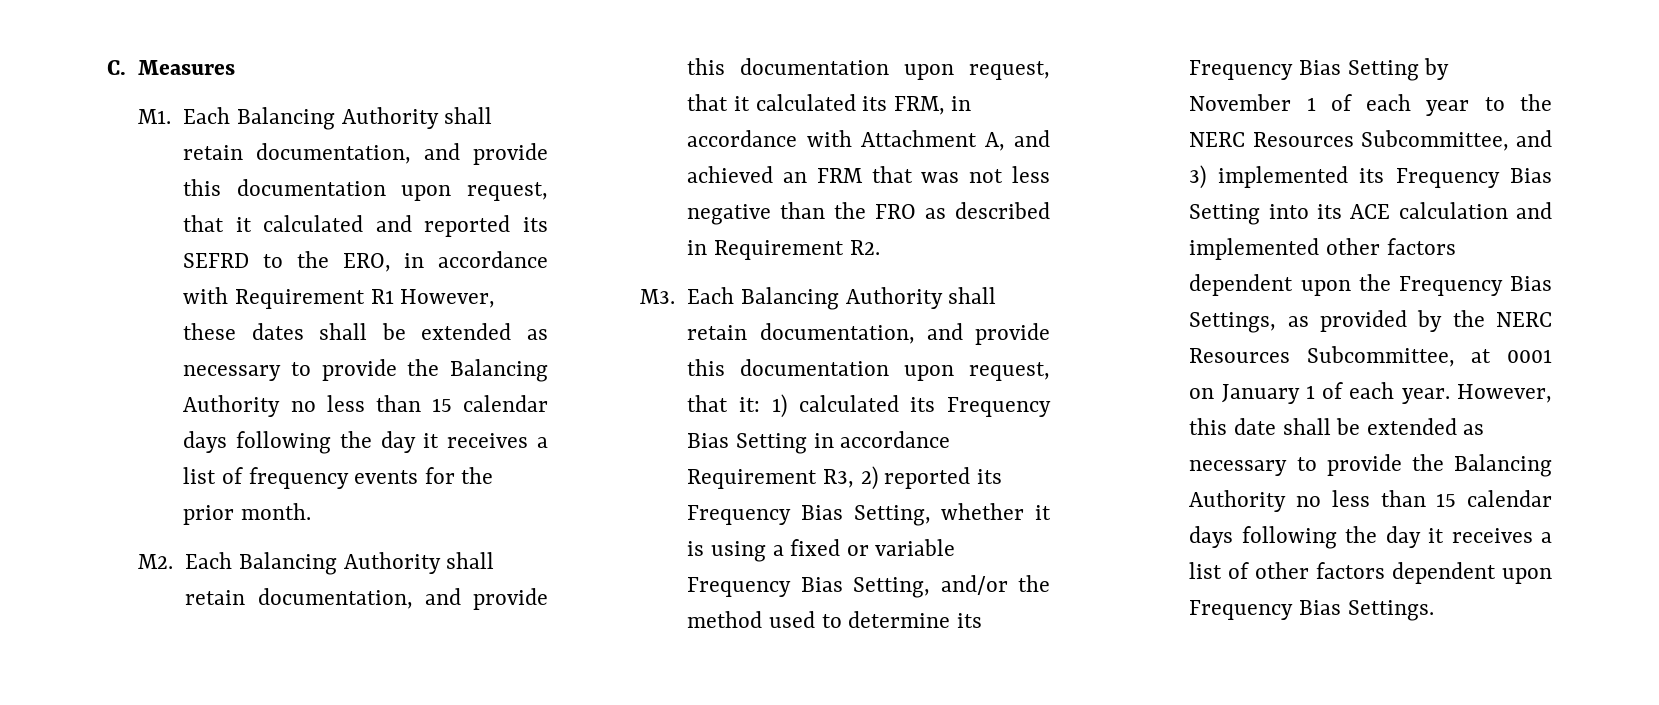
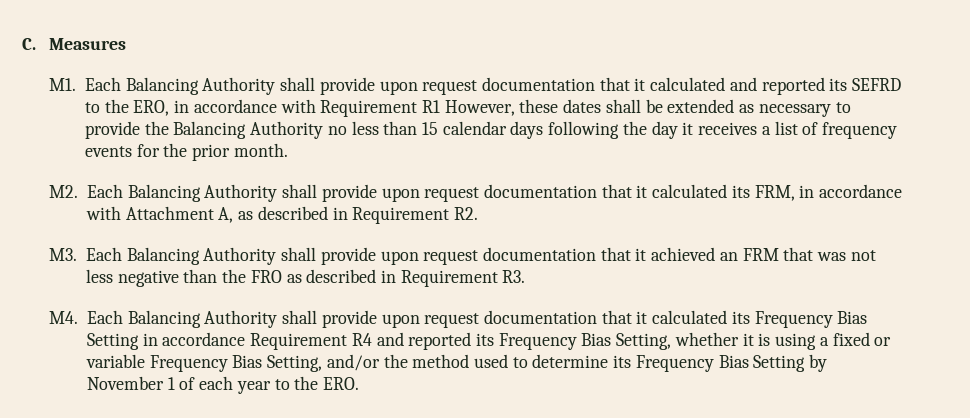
[183,143,548,165] [183,179,548,201] retain documentation, and provide this documentation upon request, -> [319,77,596,95] provide upon request documentation
[185,588,548,610] [687,58,1050,80] retain documentation, and provide this documentation upon request, -> [321,184,598,202] provide upon request documentation
[1014,130,1050,147] and -> [238,206,479,224] [49,247,647,265] as described in Requirement R2. // M3. Each Balancing Authority shall provide upon request documentation that it
[849,240,880,255] [640,287,997,310] [687,323,1050,345] [687,359,1050,381] [687,394,787,418] R2. // M3. Each Balancing Authority shall retain documentation, and provide this documentation upon request, that it: 1) -> [502,270,526,283] [49,310,648,328] R3. // M4. Each Balancing Authority shall provide upon request documentation that it
[823,466,878,490] R3, 2) -> [351,332,404,346] R4 and
[1189,130,1552,151] [1189,165,1552,189] [1189,202,1552,225] [1189,238,1456,260] [1189,274,1552,296] [1189,310,1552,333] [1189,346,1552,367] [1189,382,1552,404] [1189,418,1485,435] [1189,454,1552,477] [1189,490,1552,512] [1189,526,1552,549] [1189,562,1552,584] [1189,600,1434,621] NERC Resources Subcommittee, and 3) implemented its Frequency Bias Setting into its ACE calculation and implemented other factors dependent upon the Frequency Bias Settings, as provided by the NERC Resources Subcommittee, at 0001 on January 1 of each year. However, this date shall be extended as necessary to provide the Balancing Authority no less than 15 calendar days following the day it receives a list of other factors dependent upon Frequency Bias Settings. -> [323,377,360,390] ERO.

